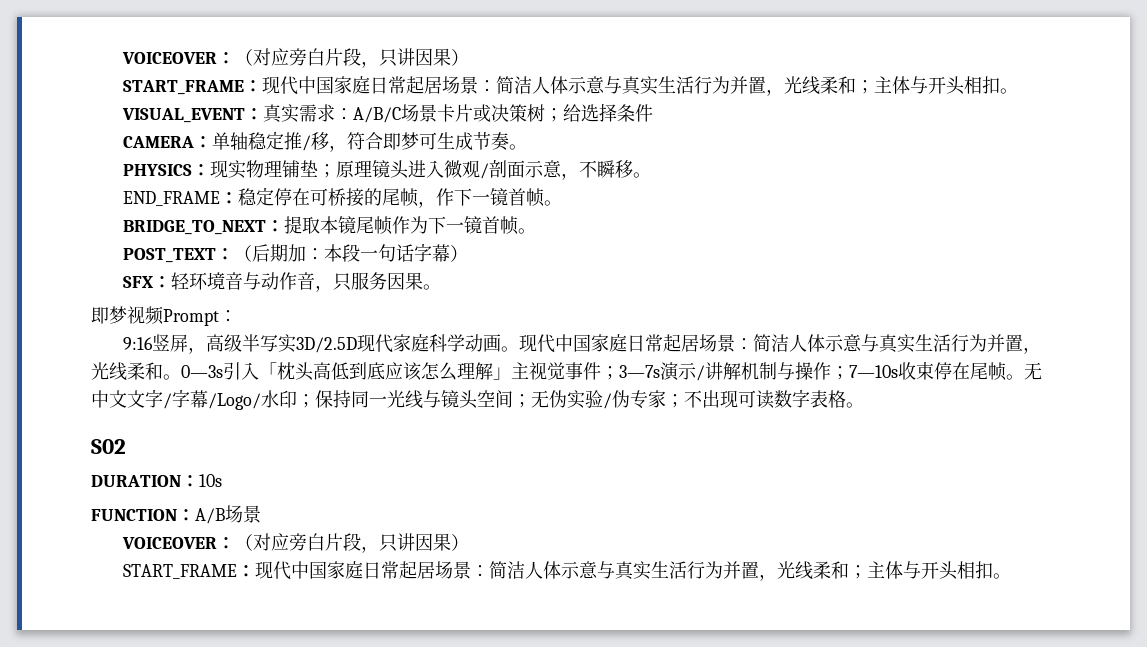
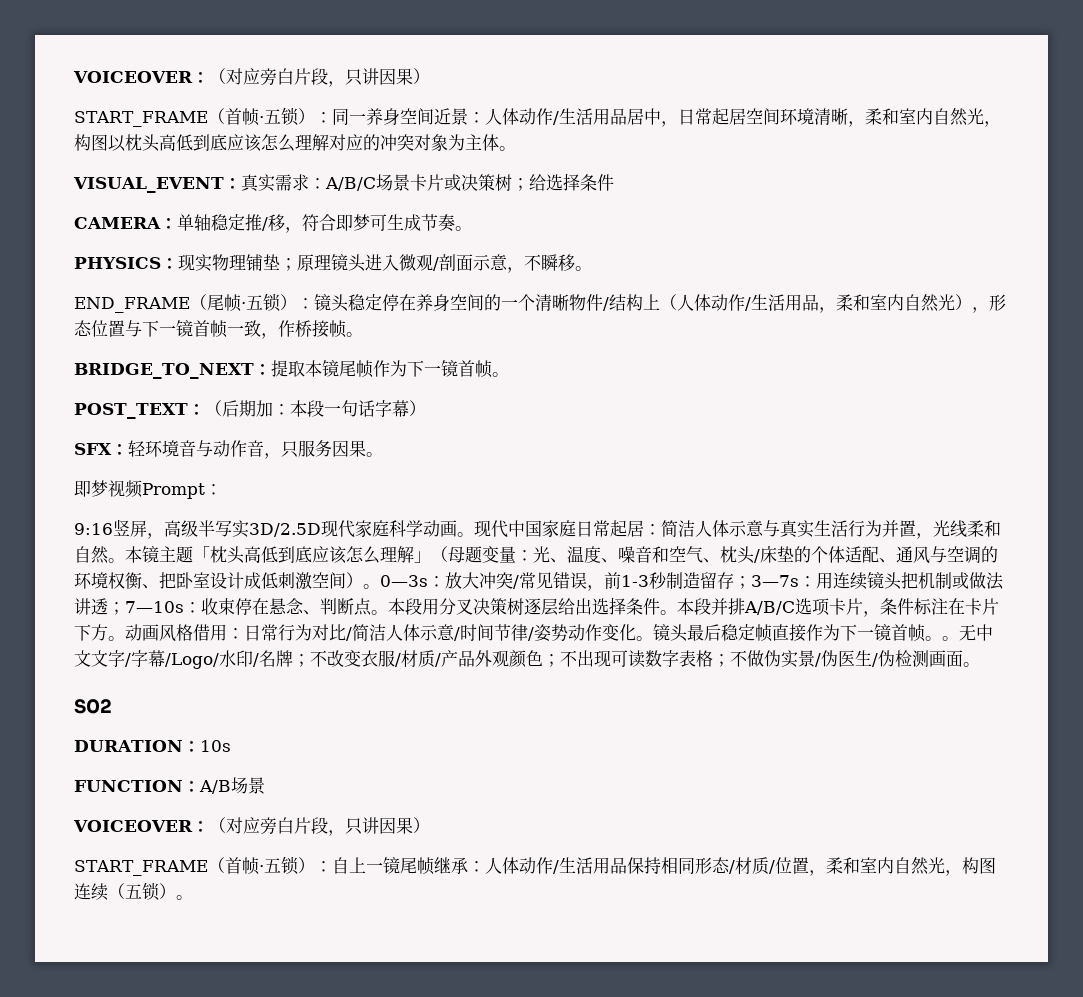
[121,48,469,68] [122,76,1000,96] VOICEOVER：（对应旁白片段，只讲因果） // START_FRAME：现代中国家庭日常起居场景：简洁人体示意与真实生活行为并置，光线柔和；主体与开头相扣 -> [73,68,430,87] [74,107,1001,127] [74,134,499,152] VOICEOVER：（对应旁白片段，只讲因果） // START_FRAME（首帧·五锁）：同一养身空间近景：人体动作/生活用品居中，日常起居空间环境清晰，柔和室内自然光，构图以枕头高低到底应该怎么理解对应的冲突对象为主体
[219,187,526,208] ：稳定停在可桥接的尾帧，作下一镜首 -> [190,293,1006,313] [74,319,329,339] （尾帧·五锁）：镜头稳定停在养身空间的一个清晰物件/结构上（人体动作/生活用品，柔和室内自然光），形态位置与下一镜首帧一致，作桥接
[698,334,735,352] 场景 -> (644, 528) none
[163,362,259,380] 。0—3s引入 -> [74,545,193,564] 自然。本镜主题
[511,362,1007,381] 主视觉事件；3—7s演示/讲解机制与操作；7—10s收束停在尾帧 -> [431,546,998,564] [74,571,1004,591] [74,597,999,617] [74,623,942,642] （母题变量：光、温度、噪音和空气、枕头/床垫的个体适配、通风与空调的环境权衡、把卧室设计成低刺激空间）。0—3s：放大冲突/常见错误，前1-3秒制造留存；3—7s：用连续镜头把机制或做法讲透；7—10s：收束停在悬念、判断点。本段用分叉决策树逐层给出选择条件。本段并排A/B/C选项卡片，条件标注在卡片下方。动画风格借用：日常行为对比/简洁人体示意/时间节律/姿势动作变化。镜头最后稳定帧直接作为下一镜首帧。
[297,390,666,409] ；保持同一光线与镜头空间；无伪实验/伪专家 -> [253,650,543,668] /名牌；不改变衣服/材质/产品外观颜色
(846, 399) none -> [713,650,963,668] ；不做伪实景/伪医生/伪检测画面
[236,561,993,581] ：现代中国家庭日常起居场景：简洁人体示意与真实生活行为并置，光线柔和；主体与开头相扣 -> [207,856,996,876] [74,882,176,901] （首帧·五锁）：自上一镜尾帧继承：人体动作/生活用品保持相同形态/材质/位置，柔和室内自然光，构图连续（五锁）

